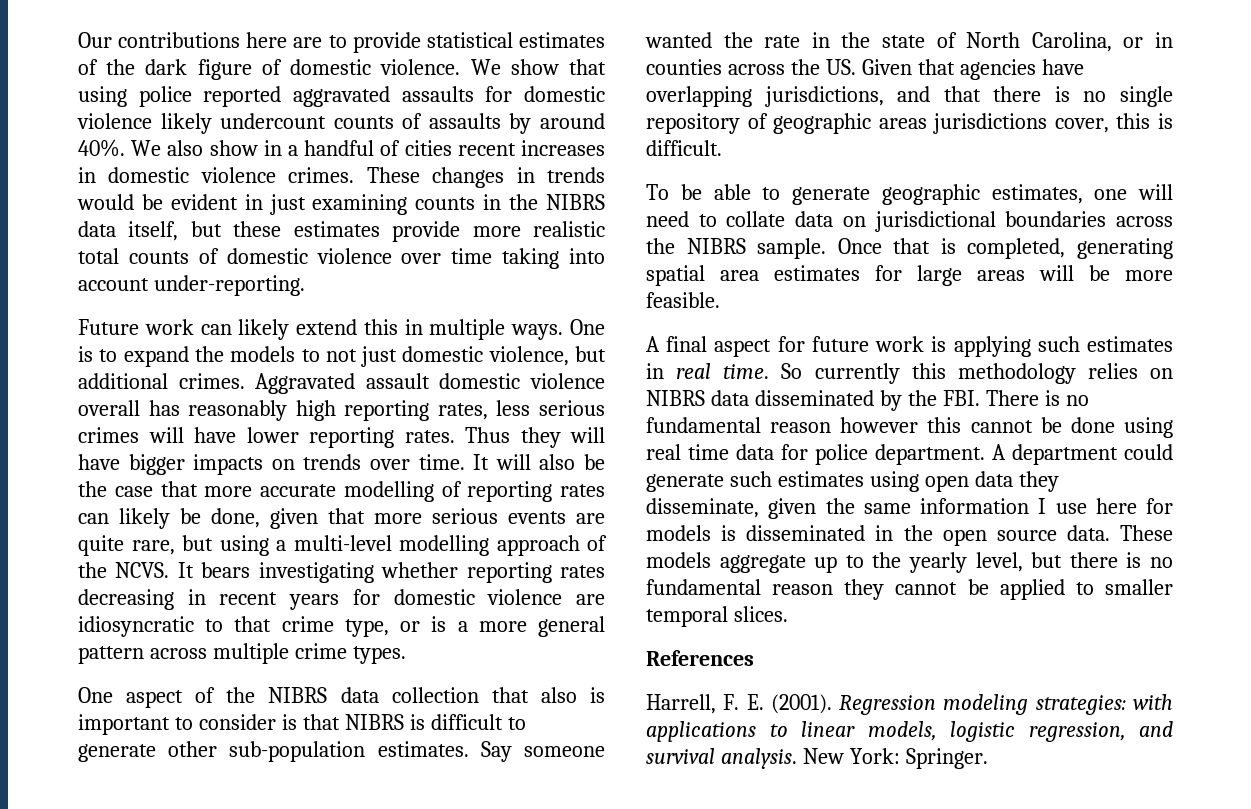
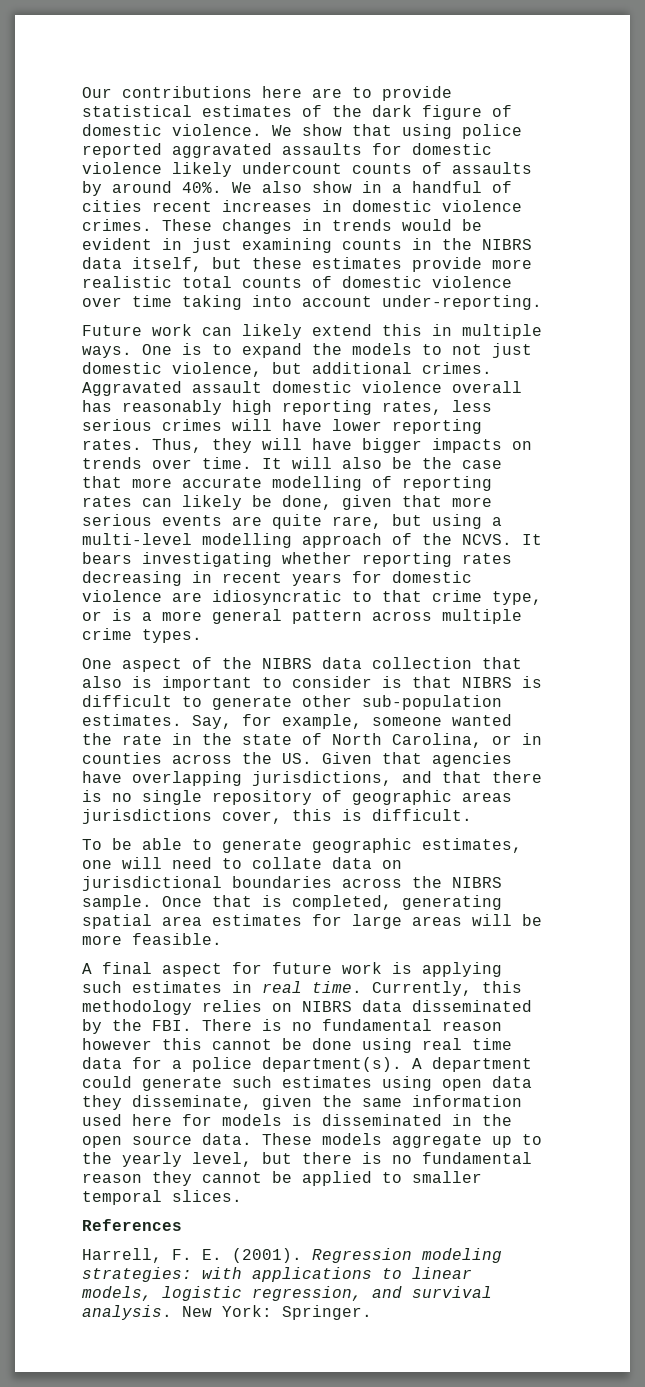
[465,427,510,443] Thus -> [152,438,202,453] Thus,
[480,741,512,762] Say -> [192,714,362,729] Say, for example,
[781,363,900,384] So currently -> [372,981,472,996] Currently,
[815,444,985,465] police department. -> [172,1057,402,1072] a police department(s).
[1038,498,1087,514] I use -> [82,1114,122,1126] used

